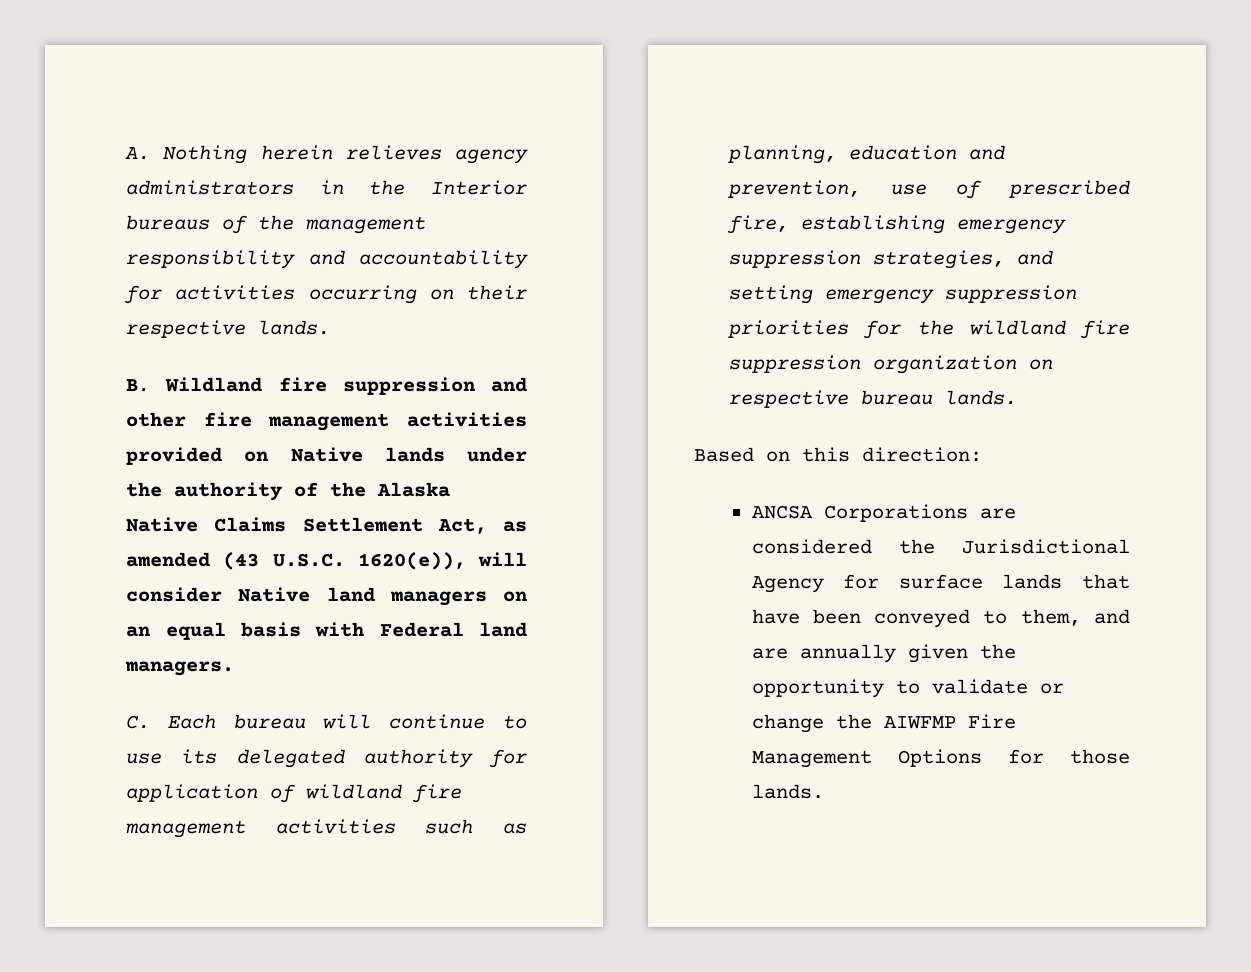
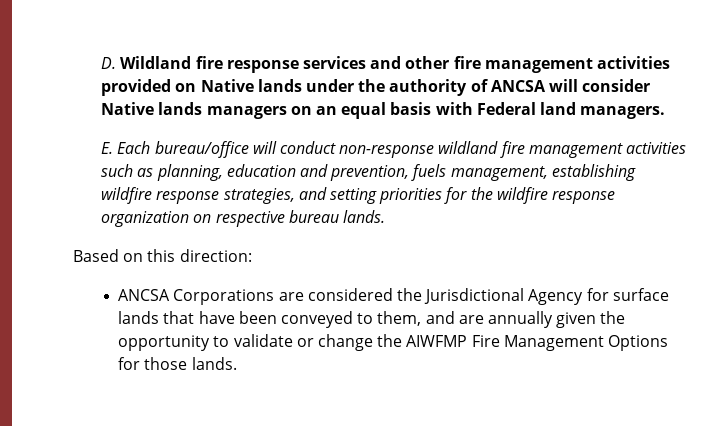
[125,145,528,164] [126,180,527,195] [126,215,427,234] [126,250,528,269] [124,285,527,304] [126,320,331,338] [126,377,475,395] A. Nothing herein relieves agency administrators in the Interior bureaus of the management responsibility and accountability for activities occurring on their respective lands. // B. Wildland fire suppression -> [101,56,366,73] D. Wildland fire response services
[330,482,451,497] [126,517,527,534] [126,552,466,570] the Alaska Native Claims Settlement Act, as amended (43 U.S.C. 1620(e)), -> [490,80,546,92] ANCSA
[326,587,375,602] land -> [158,102,203,115] lands
[126,714,527,729] [126,749,527,768] [126,784,297,803] C. Each bureau will continue to use its delegated authority for application of -> [101,141,435,158] E. Each bureau/office will conduct non-response
[890,180,1130,199] [727,215,1067,234] [729,250,862,268] use of prescribed fire, establishing emergency suppression -> [411,164,636,181] [101,187,220,204] fuels management, establishing wildfire response
[825,285,1078,304] emergency suppression -> (377, 196) none
[969,320,1130,339] [729,355,862,373] wildland fire suppression -> [496,187,615,204] wildfire response

